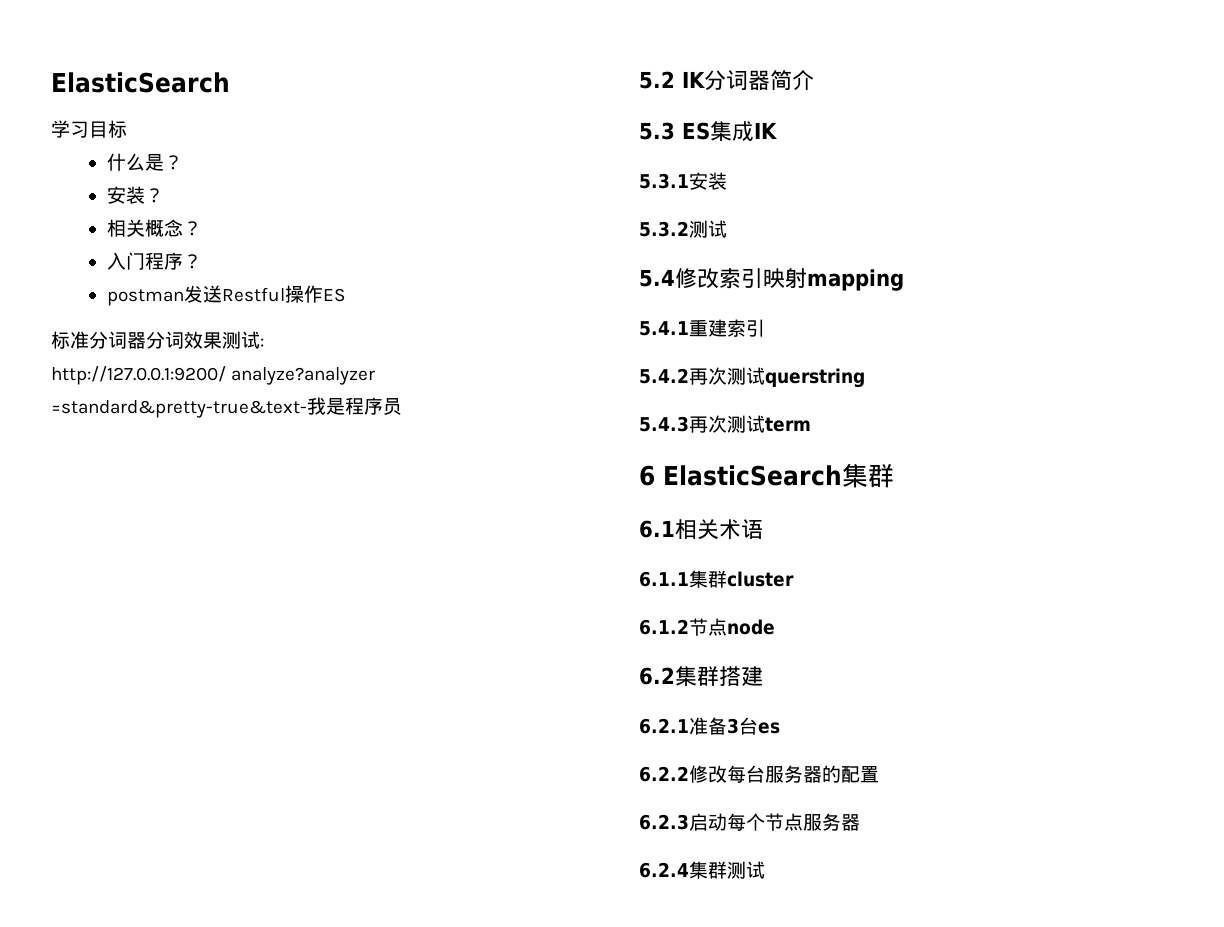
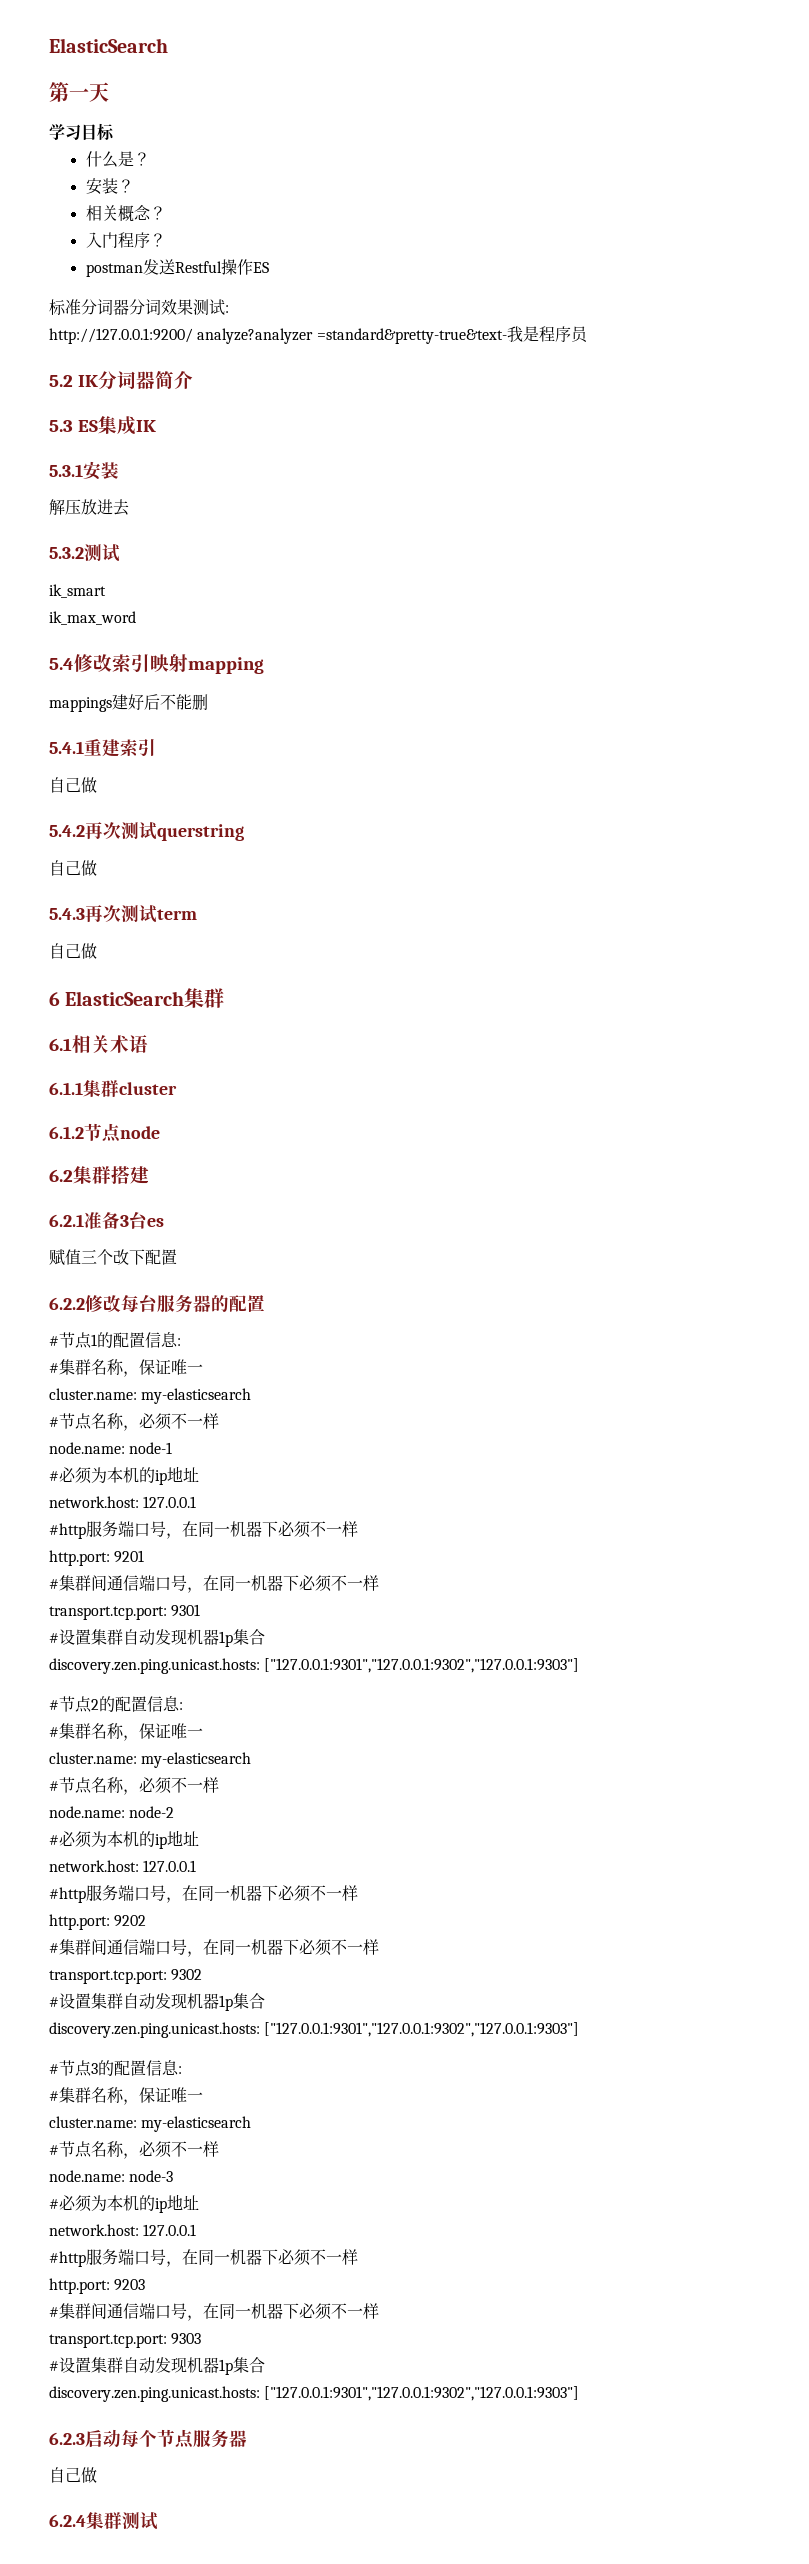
[51,72,230,93] ElasticSearch -> [49,38,168,53] [49,82,109,102] ElasticSearch // 第一天
(727, 181) none -> [49,499,129,516] // 解压放进去
(727, 229) none -> [49,584,106,598] [49,611,136,625] // ik_smart // ik_max_word
(904, 280) none -> [49,694,208,712] // mappings建好后不能删
(765, 328) none -> [49,777,97,793] // 自己做
(865, 378) none -> [49,860,97,876] // 自己做
(811, 424) none -> [49,943,97,959] // 自己做
(780, 728) none -> [49,1249,177,1266] // 赋值三个改下配置
(879, 774) none -> [49,1332,181,1349] [49,1359,203,1377] [49,1388,252,1404] [49,1413,219,1431] [49,1442,173,1454] [49,1466,199,1485] [49,1496,197,1508] [49,1521,358,1539] [49,1550,145,1566] [49,1575,379,1593] [49,1604,201,1620] [49,1629,265,1647] [49,1658,580,1674] [49,1696,183,1713] [49,1723,203,1741] [49,1752,252,1768] [49,1777,219,1795] [49,1806,175,1818] [49,1830,199,1849] [49,1860,197,1872] [49,1885,358,1903] [49,1914,147,1930] [49,1939,379,1957] [49,1969,203,1984] [49,1993,265,2011] [49,2022,580,2038] [49,2060,182,2077] [49,2087,203,2105] [49,2116,252,2132] [49,2141,219,2159] [49,2170,174,2182] [49,2194,199,2213] [49,2224,197,2236] [49,2249,358,2267] [49,2278,146,2294] [49,2303,379,2321] [49,2333,202,2348] [49,2357,265,2375] [49,2386,580,2402] // #节点1的配置信息: // #集群名称，保证唯一 // cluster.name: my-elasticsearch // #节点名称，必须不一样 // node.name: node-1 // #必须为本机的ip地址 // network.host: 127.0.0.1 // #http服务端口号，在同一机器下必须不一样 // http.port: 9201 // #集群间通信端口号，在同一机器下必须不一样 // transport.tcp.port: 9301 // #设置集群自动发现机器1p集合 // discovery.zen.ping.unicast.hosts: ["127.0.0.1:9301","127.0.0.1:9302","127.0.0.1:9303"] // #节点2的配置信息: // #集群名称，保证唯一 // cluster.name: my-elasticsearch // #节点名称，必须不一样 // node.name: node-2 // #必须为本机的ip地址 // network.host: 127.0.0.1 // #http服务端口号，在同一机器下必须不一样 // http.port: 9202 // #集群间通信端口号，在同一机器下必须不一样 // transport.tcp.port: 9302 // #设置集群自动发现机器1p集合 // discovery.zen.ping.unicast.hosts: ["127.0.0.1:9301","127.0.0.1:9302","127.0.0.1:9303"] // #节点3的配置信息: // #集群名称，保证唯一 // cluster.name: my-elasticsearch // #节点名称，必须不一样 // node.name: node-3 // #必须为本机的ip地址 // network.host: 127.0.0.1 // #http服务端口号，在同一机器下必须不一样 // http.port: 9203 // #集群间通信端口号，在同一机器下必须不一样 // transport.tcp.port: 9303 // #设置集群自动发现机器1p集合 // discovery.zen.ping.unicast.hosts: ["127.0.0.1:9301","127.0.0.1:9302","127.0.0.1:9303"]
(860, 822) none -> [49,2467,97,2483] // 自己做

